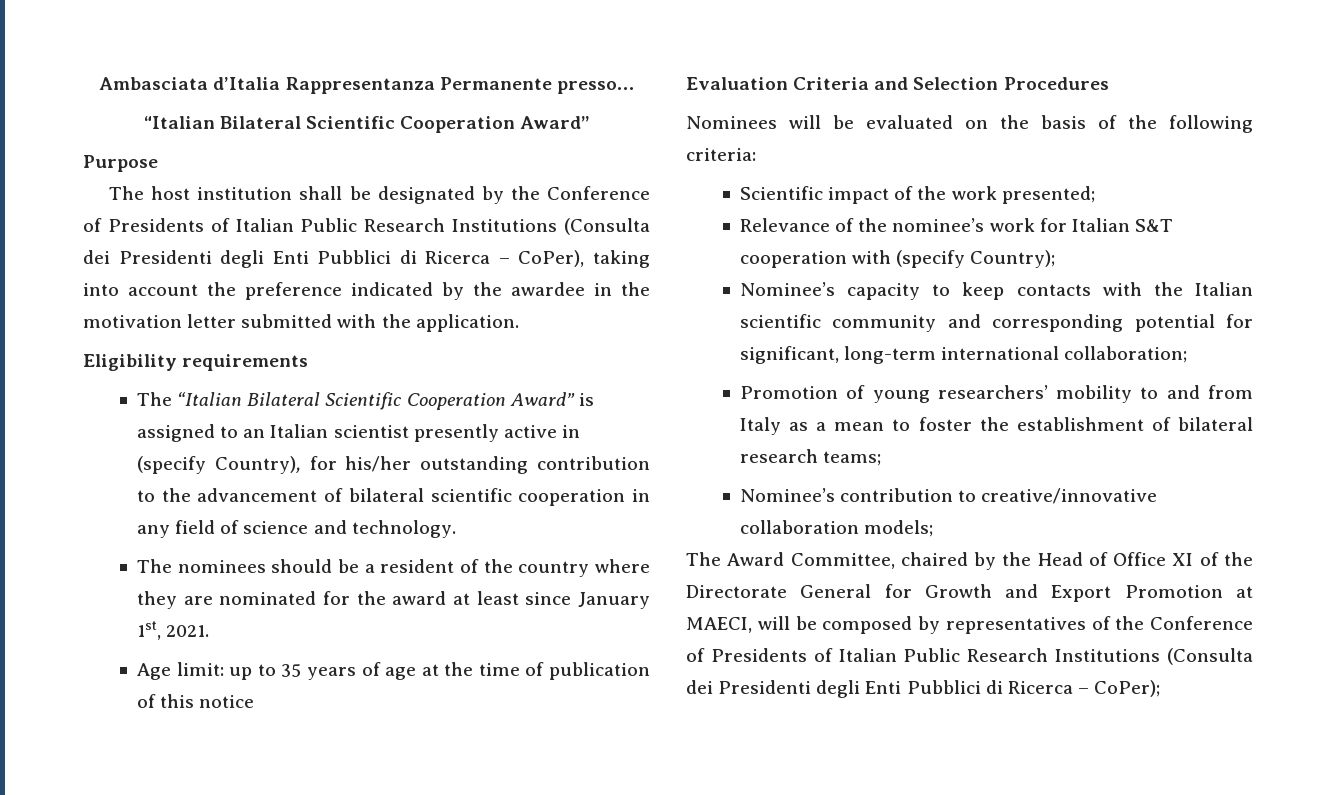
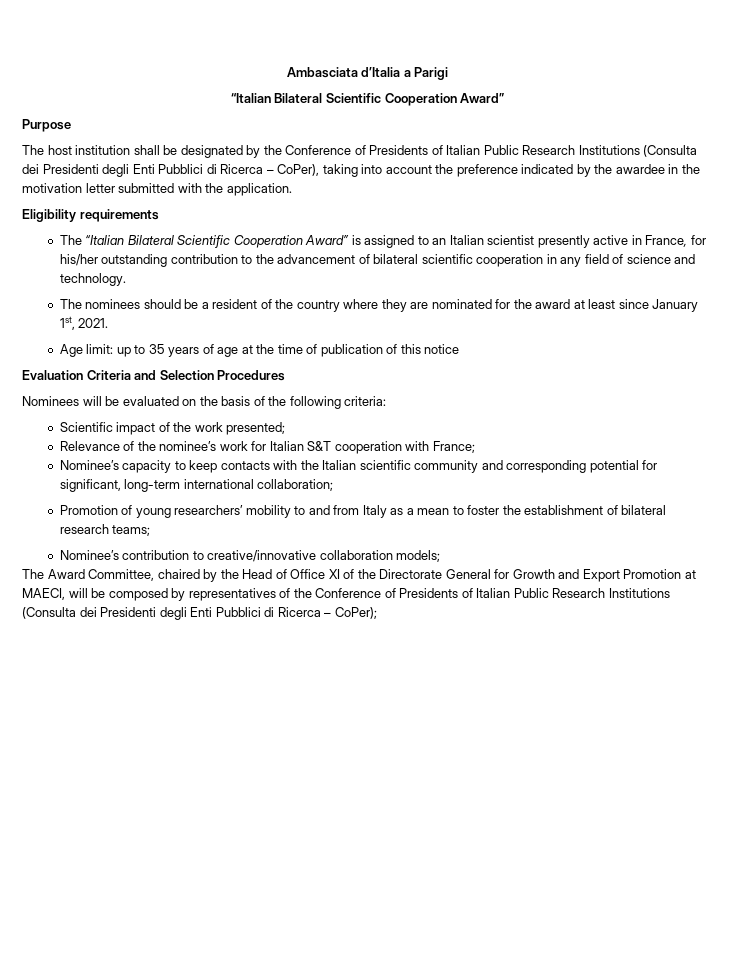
[285,77,634,94] Rappresentanza Permanente presso… -> [403,67,449,80] a Parigi
[137,456,301,474] (specify Country), -> [645,235,688,247] France,
[896,250,1056,268] (specify Country); -> [432,441,475,453] France;

